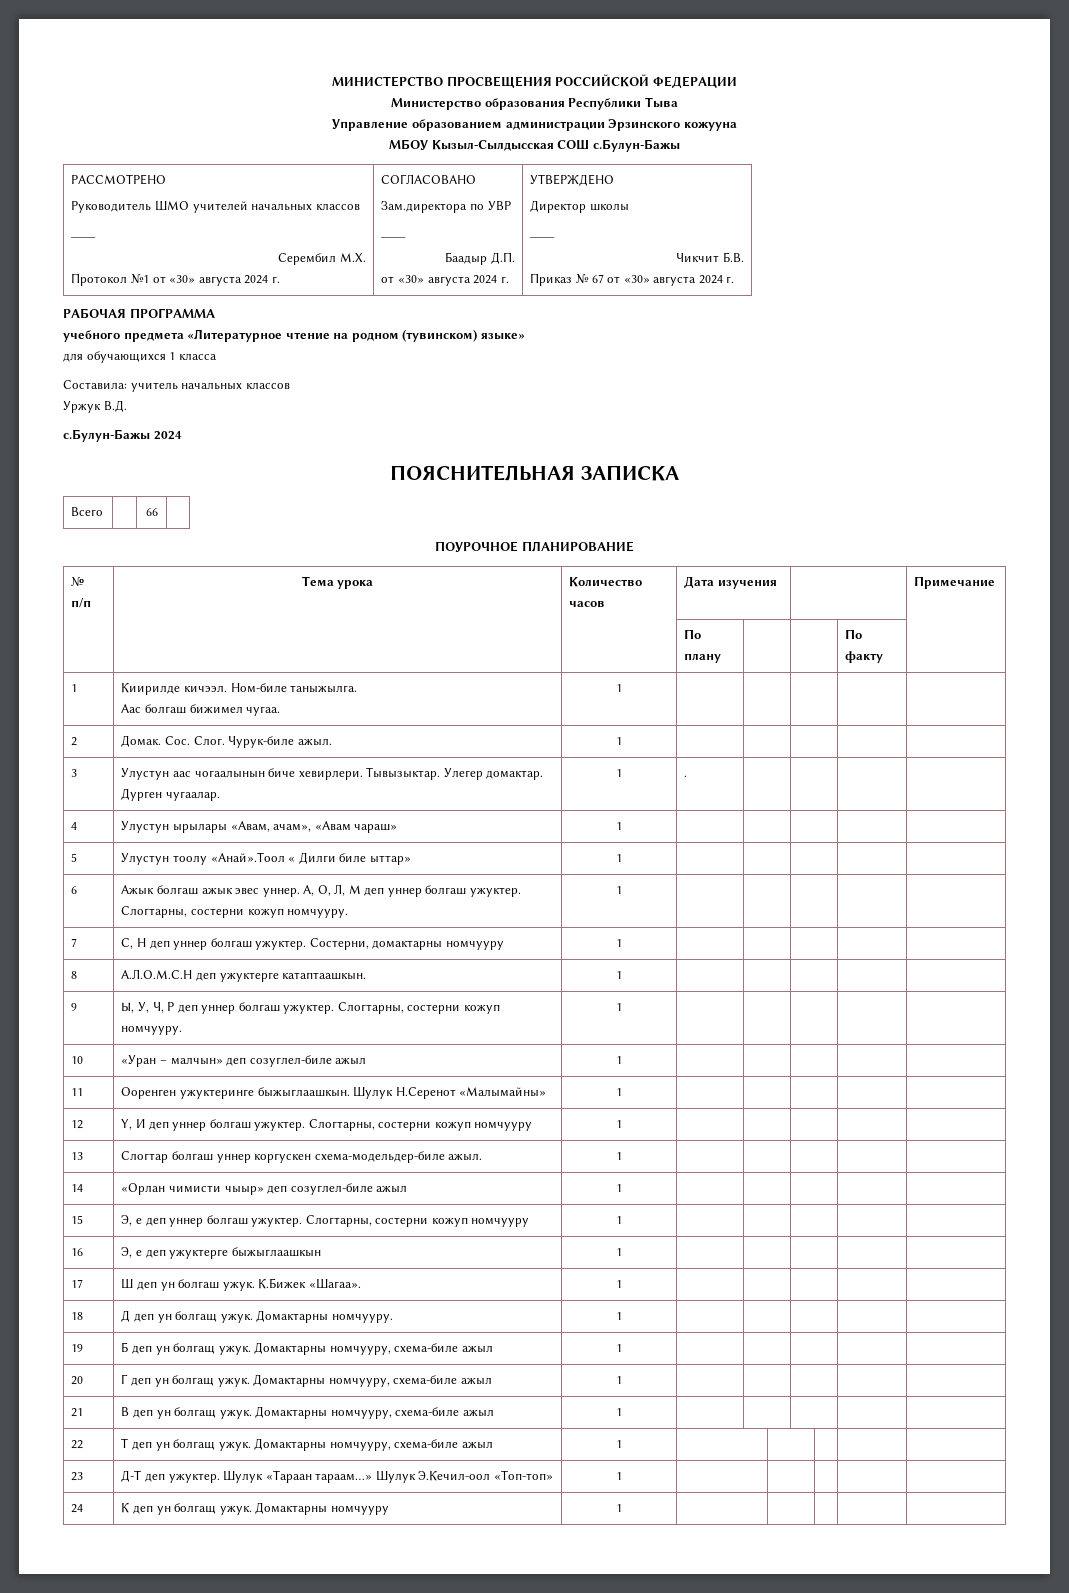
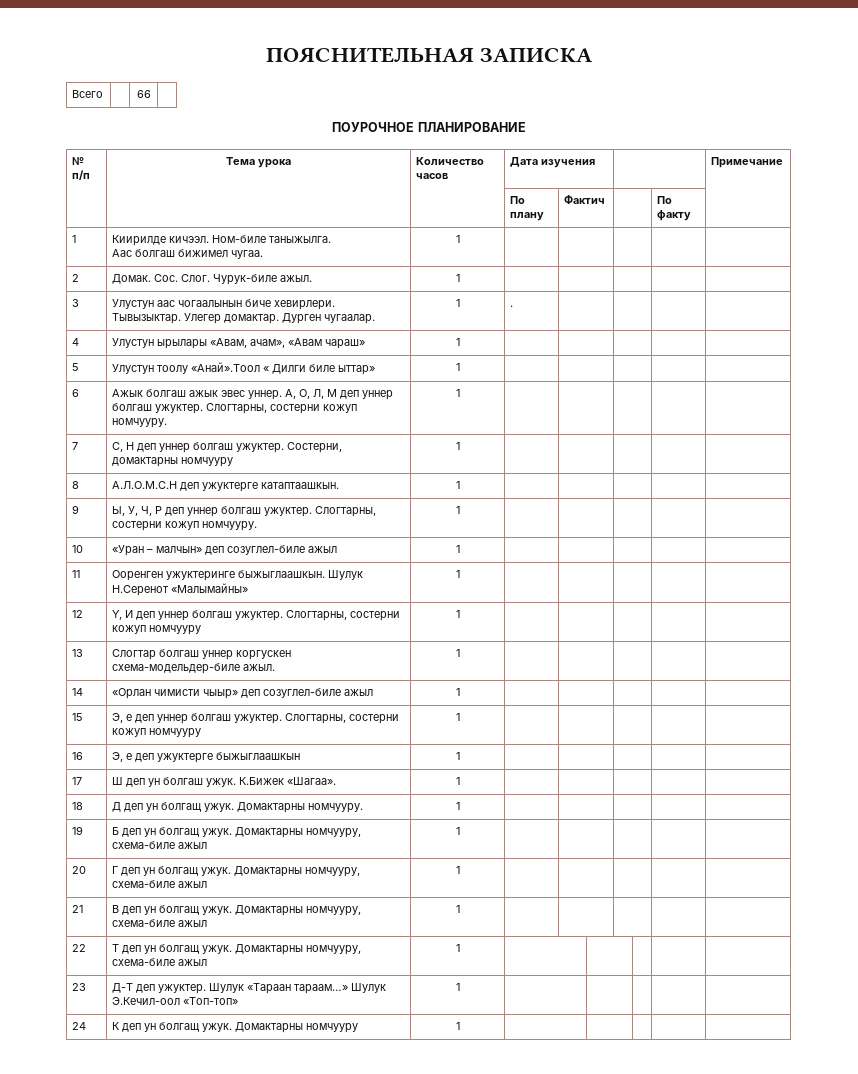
[332,74,737,88] [391,97,678,110] [332,119,737,131] [389,139,680,152] [71,174,167,185] [71,201,360,213] [71,236,97,238] [277,253,366,265] [71,273,280,286] [381,174,477,184] [381,201,511,213] [381,236,407,238] [444,252,515,265] [381,275,509,286] [530,174,615,186] [530,200,630,213] [530,236,556,238] [675,252,744,262] [530,273,735,286] [63,308,215,318] [63,329,525,342] [63,351,217,363] [63,380,290,392] [63,400,127,413] [63,429,182,442] МИНИСТЕРСТВО ПРОСВЕЩЕНИЯ РОССИЙСКОЙ ФЕДЕРАЦИИ // Министерство образования Республики Тыва // Управление образованием администрации Эрзинского кожууна // МБОУ Кызыл-Сылдысская СОШ с.Булун-Бажы // РАССМОТРЕНО // Руководитель ШМО учителей начальных классов // ____ // Серембил М.Х. // Протокол №1 от «30» августа 2024 г. | СОГЛАСОВАНО // Зам.директора по УВР // ____ // Баадыр Д.П. // от «30» августа 2024 г. | УТВЕРЖДЕНО // Директор школы // ____ // Чикчит Б.В. // Приказ № 67 от «30» августа 2024 г. // РАБОЧАЯ ПРОГРАММА // учебного предмета «Литературное чтение на родном (тувинском) языке» // для обучающихся 1 класса // Составила: учитель начальных классов // Уржук В.Д. // с.Булун-Бажы 2024 // -> (266, 55) none
(722, 658) none -> [564,195,606,204] Фактич

